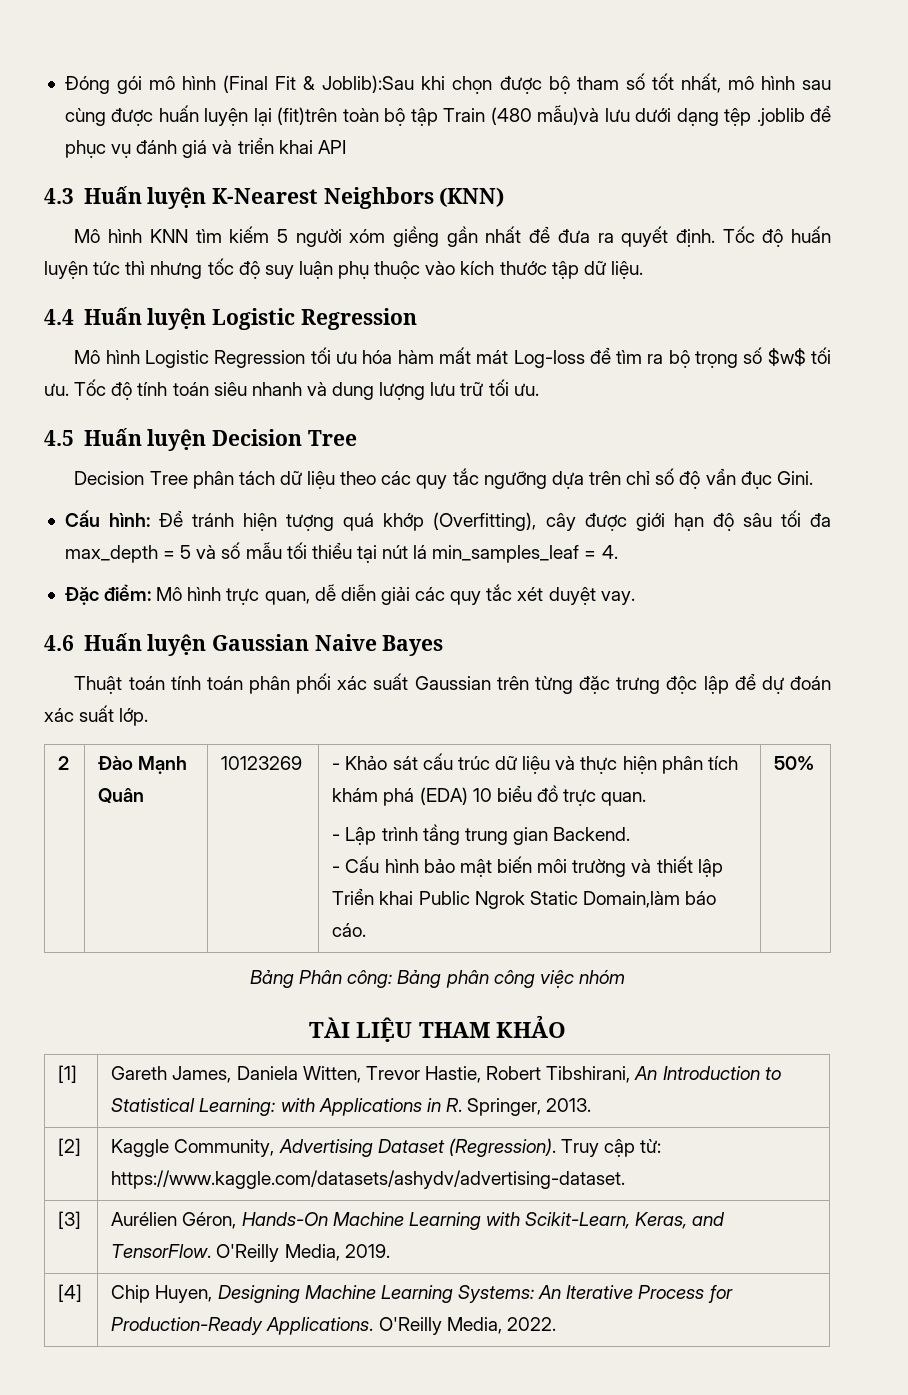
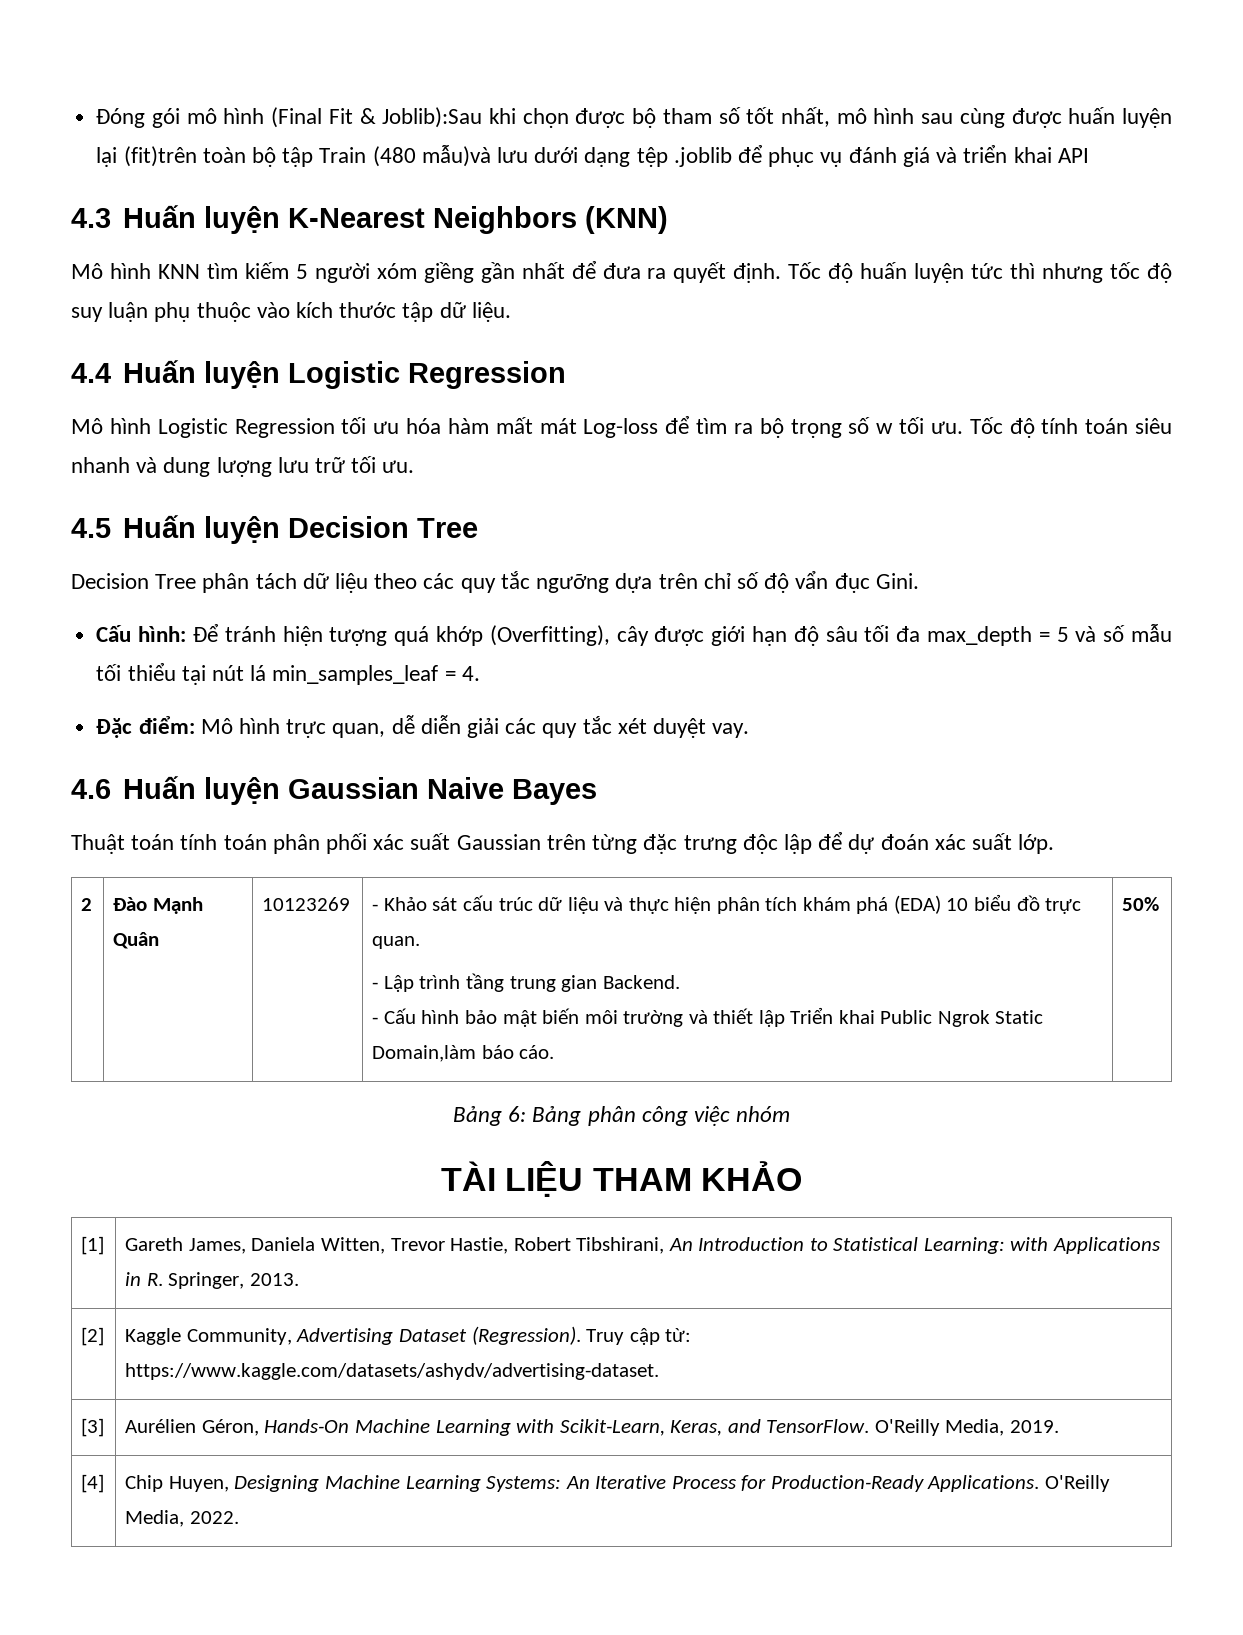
[767,348,806,366] $w$ -> [876,423,894,434] w
[299,970,393,988] Phân công: -> [508,1106,527,1122] 6:

